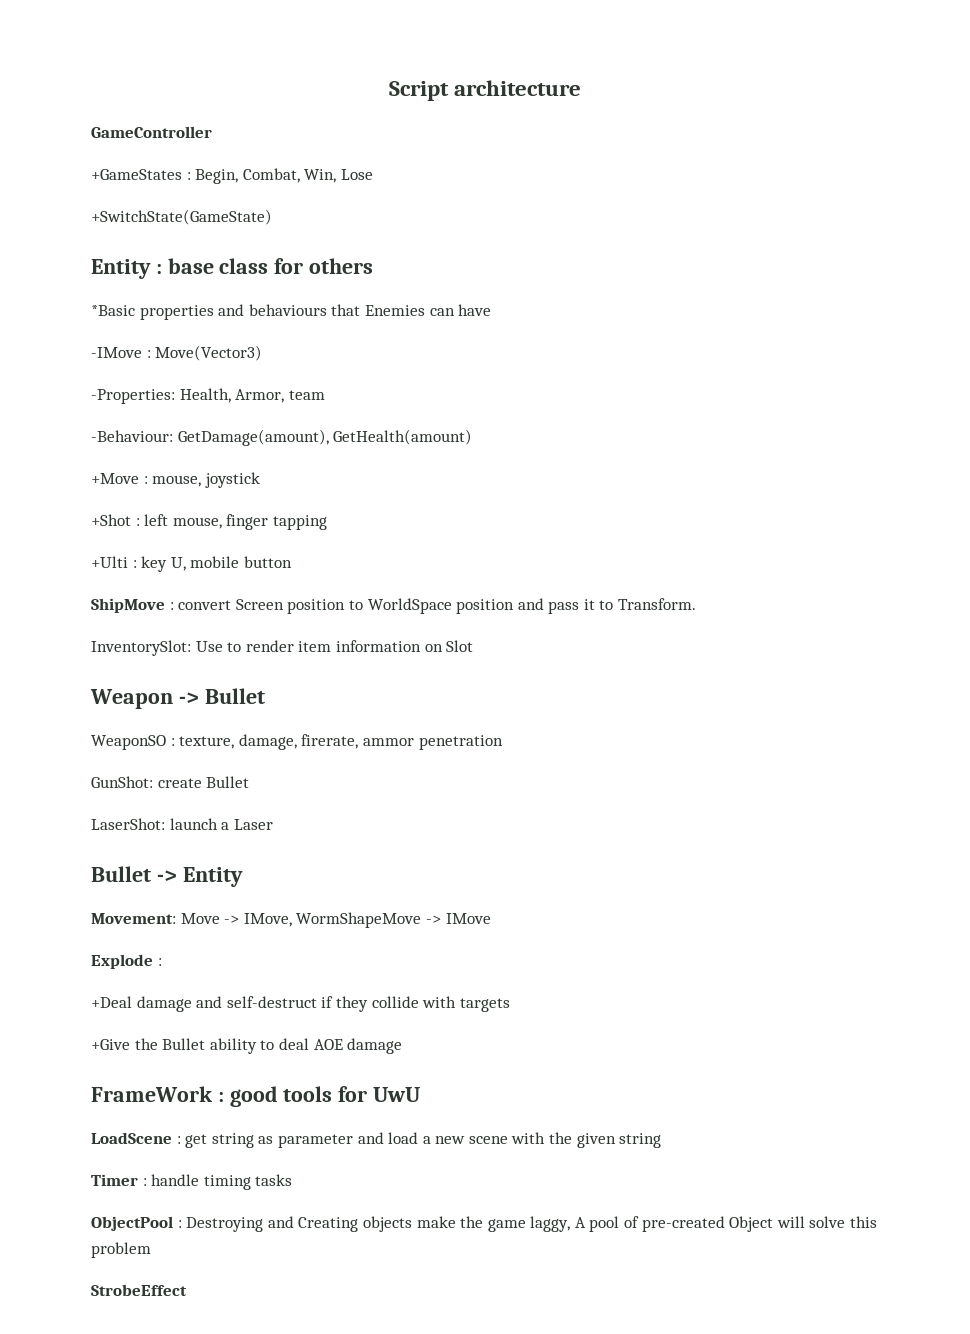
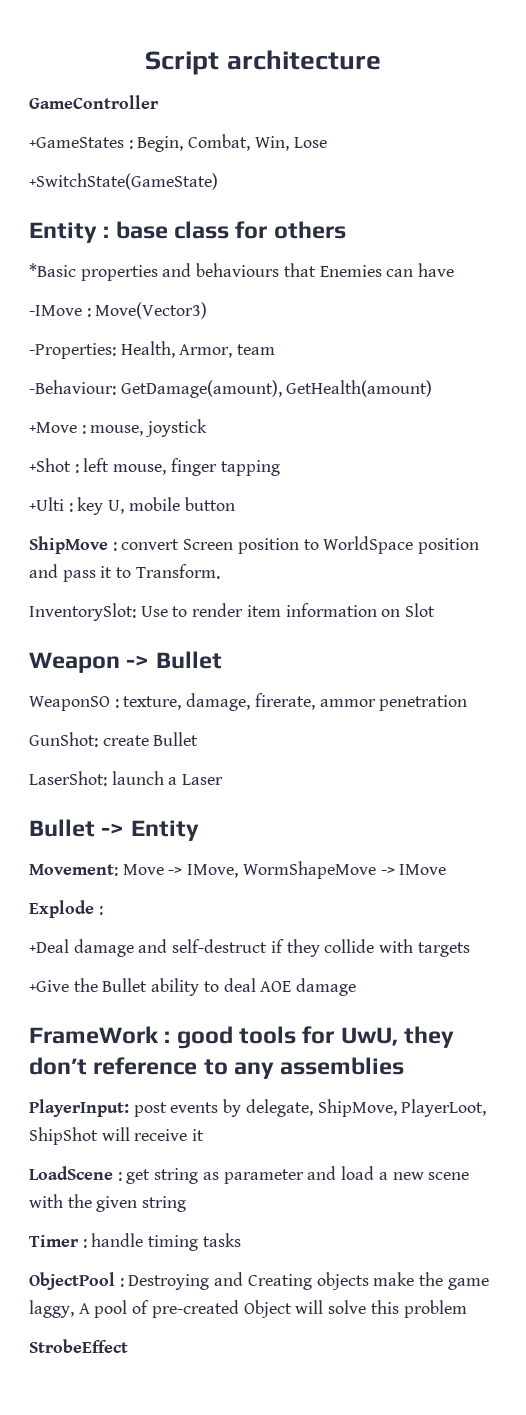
[373,1087,421,1102] UwU -> [340,1026,455,1048] [29,1057,405,1079] [29,1099,487,1117] [29,1127,205,1145] UwU, they don’t reference to any assemblies // PlayerInput: post events by delegate, ShipMove, PlayerLoot, ShipShot will receive it

